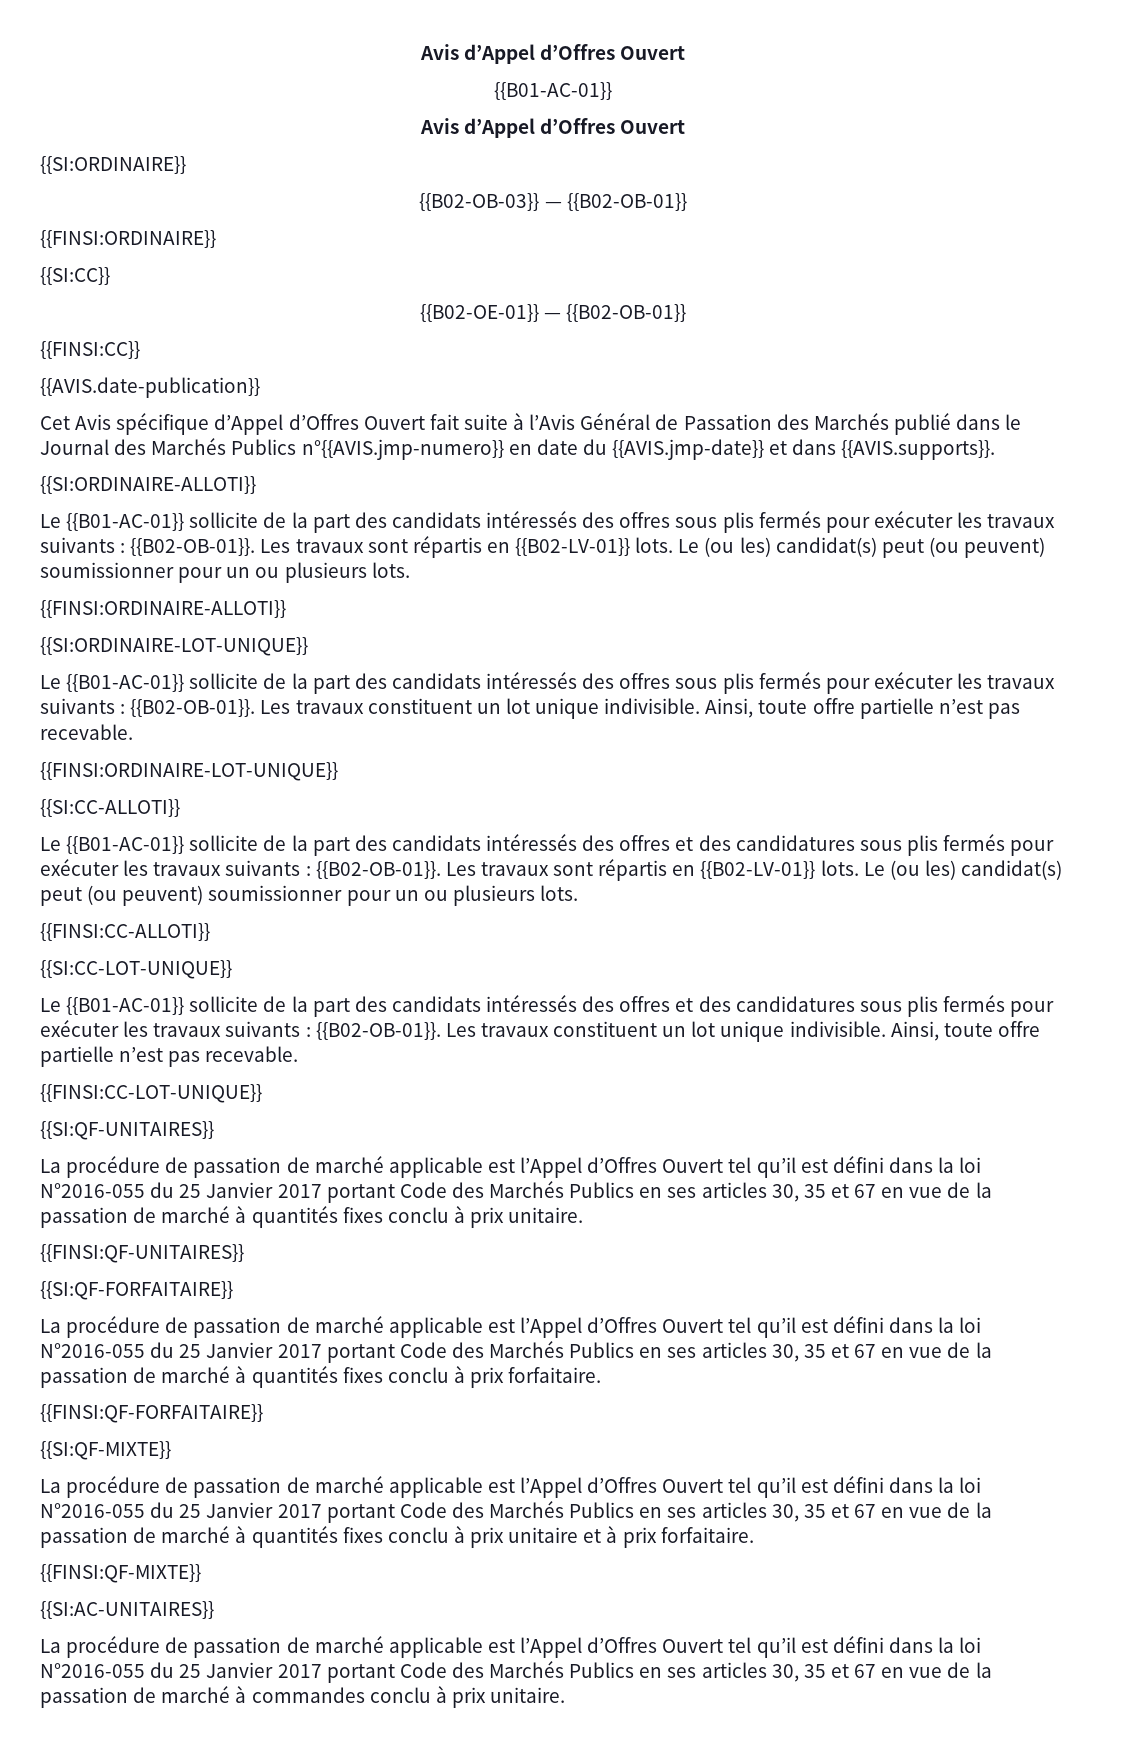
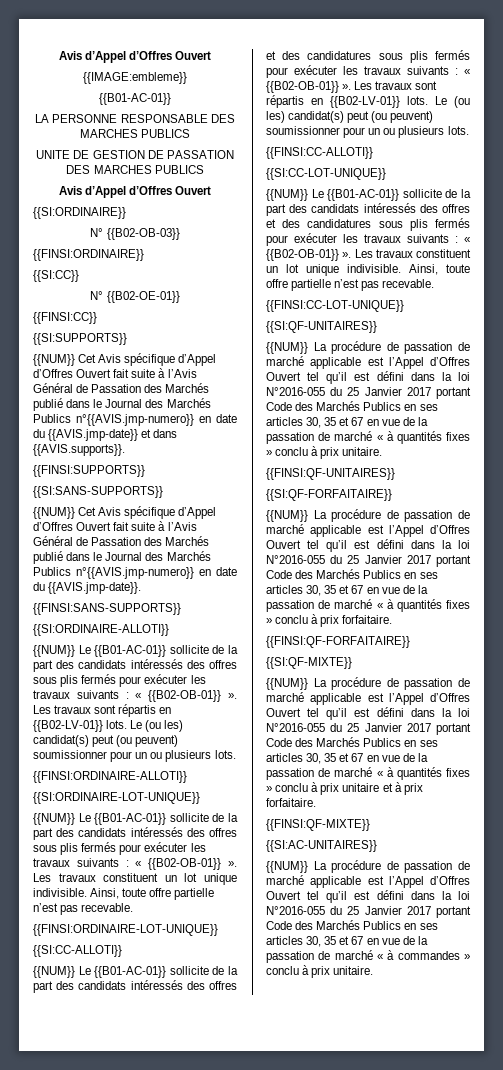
[419,44,686,64] [494,82,612,100] Avis d’Appel d’Offres Ouvert // {{B01-AC-01}} -> [58,51,212,63] [83,72,187,84] [99,93,171,105] [35,114,235,123] [79,129,191,138] [36,150,234,159] [66,165,204,174] Avis d’Appel d’Offres Ouvert // {{IMAGE:embleme}} // {{B01-AC-01}} // LA PERSONNE RESPONSABLE DES MARCHES PUBLICS // UNITE DE GESTION DE PASSATION DES MARCHES PUBLICS
(186, 165) none -> [90,228,104,237] N°
[544,193,687,211] — {{B02-OB-01}} -> (180, 234) none
(110, 276) none -> [90,291,104,300] N°
[544,304,687,322] — {{B02-OB-01}} -> (180, 297) none
[40,377,260,398] {{AVIS.date-publication}} // -> [33,333,127,345] [33,354,75,366] {{SI:SUPPORTS}} // {{NUM}}
(996, 450) none -> [33,465,145,477] [33,486,163,498] [33,506,217,519] [33,521,197,531] [33,536,210,546] [33,551,211,564] [33,567,237,579] [33,582,142,594] [33,603,181,615] // {{FINSI:SUPPORTS}} // {{SI:SANS-SUPPORTS}} // {{NUM}} Cet Avis spécifique d’Appel d’Offres Ouvert fait suite à l’Avis Général de Passation des Marchés publié dans le Journal des Marchés Publics n°{{AVIS.jmp-numero}} en date du {{AVIS.jmp-date}}. // {{FINSI:SANS-SUPPORTS}}
(256, 485) none -> [33,645,75,657] {{NUM}}
[130,538,256,556] {{B02-OB-01}}. -> [135,690,237,702] « {{B02-OB-01}} ».
(308, 646) none -> [33,813,75,825] {{NUM}}
[130,699,256,717] {{B02-OB-01}}. -> [135,858,237,870] « {{B02-OB-01}} ».
(180, 808) none -> [33,966,75,978] {{NUM}}
[315,861,441,879] {{B02-OB-01}}. -> [464,69,470,75] [266,81,352,93] « {{B02-OB-01}} ».
(232, 969) none -> [266,189,308,201] {{NUM}}
[315,1022,441,1040] {{B02-OB-01}}. -> [464,237,470,243] [266,249,352,261] « {{B02-OB-01}} ».
(214, 1130) none -> [266,342,308,354] {{NUM}}
[235,1206,383,1228] à quantités fixes -> [376,431,470,444] [266,450,272,456] « à quantités fixes »
(233, 1290) none -> [266,510,308,522] {{NUM}}
[235,1366,383,1388] à quantités fixes -> [376,599,470,612] [266,618,272,624] « à quantités fixes »
(171, 1450) none -> [266,678,308,690] {{NUM}}
[235,1526,383,1548] à quantités fixes -> [376,767,470,780] [266,786,272,792] « à quantités fixes »
(214, 1610) none -> [266,861,308,873] {{NUM}}
(231, 1694) none -> [377,954,383,960] «
(365, 1695) none -> [464,954,470,960] »

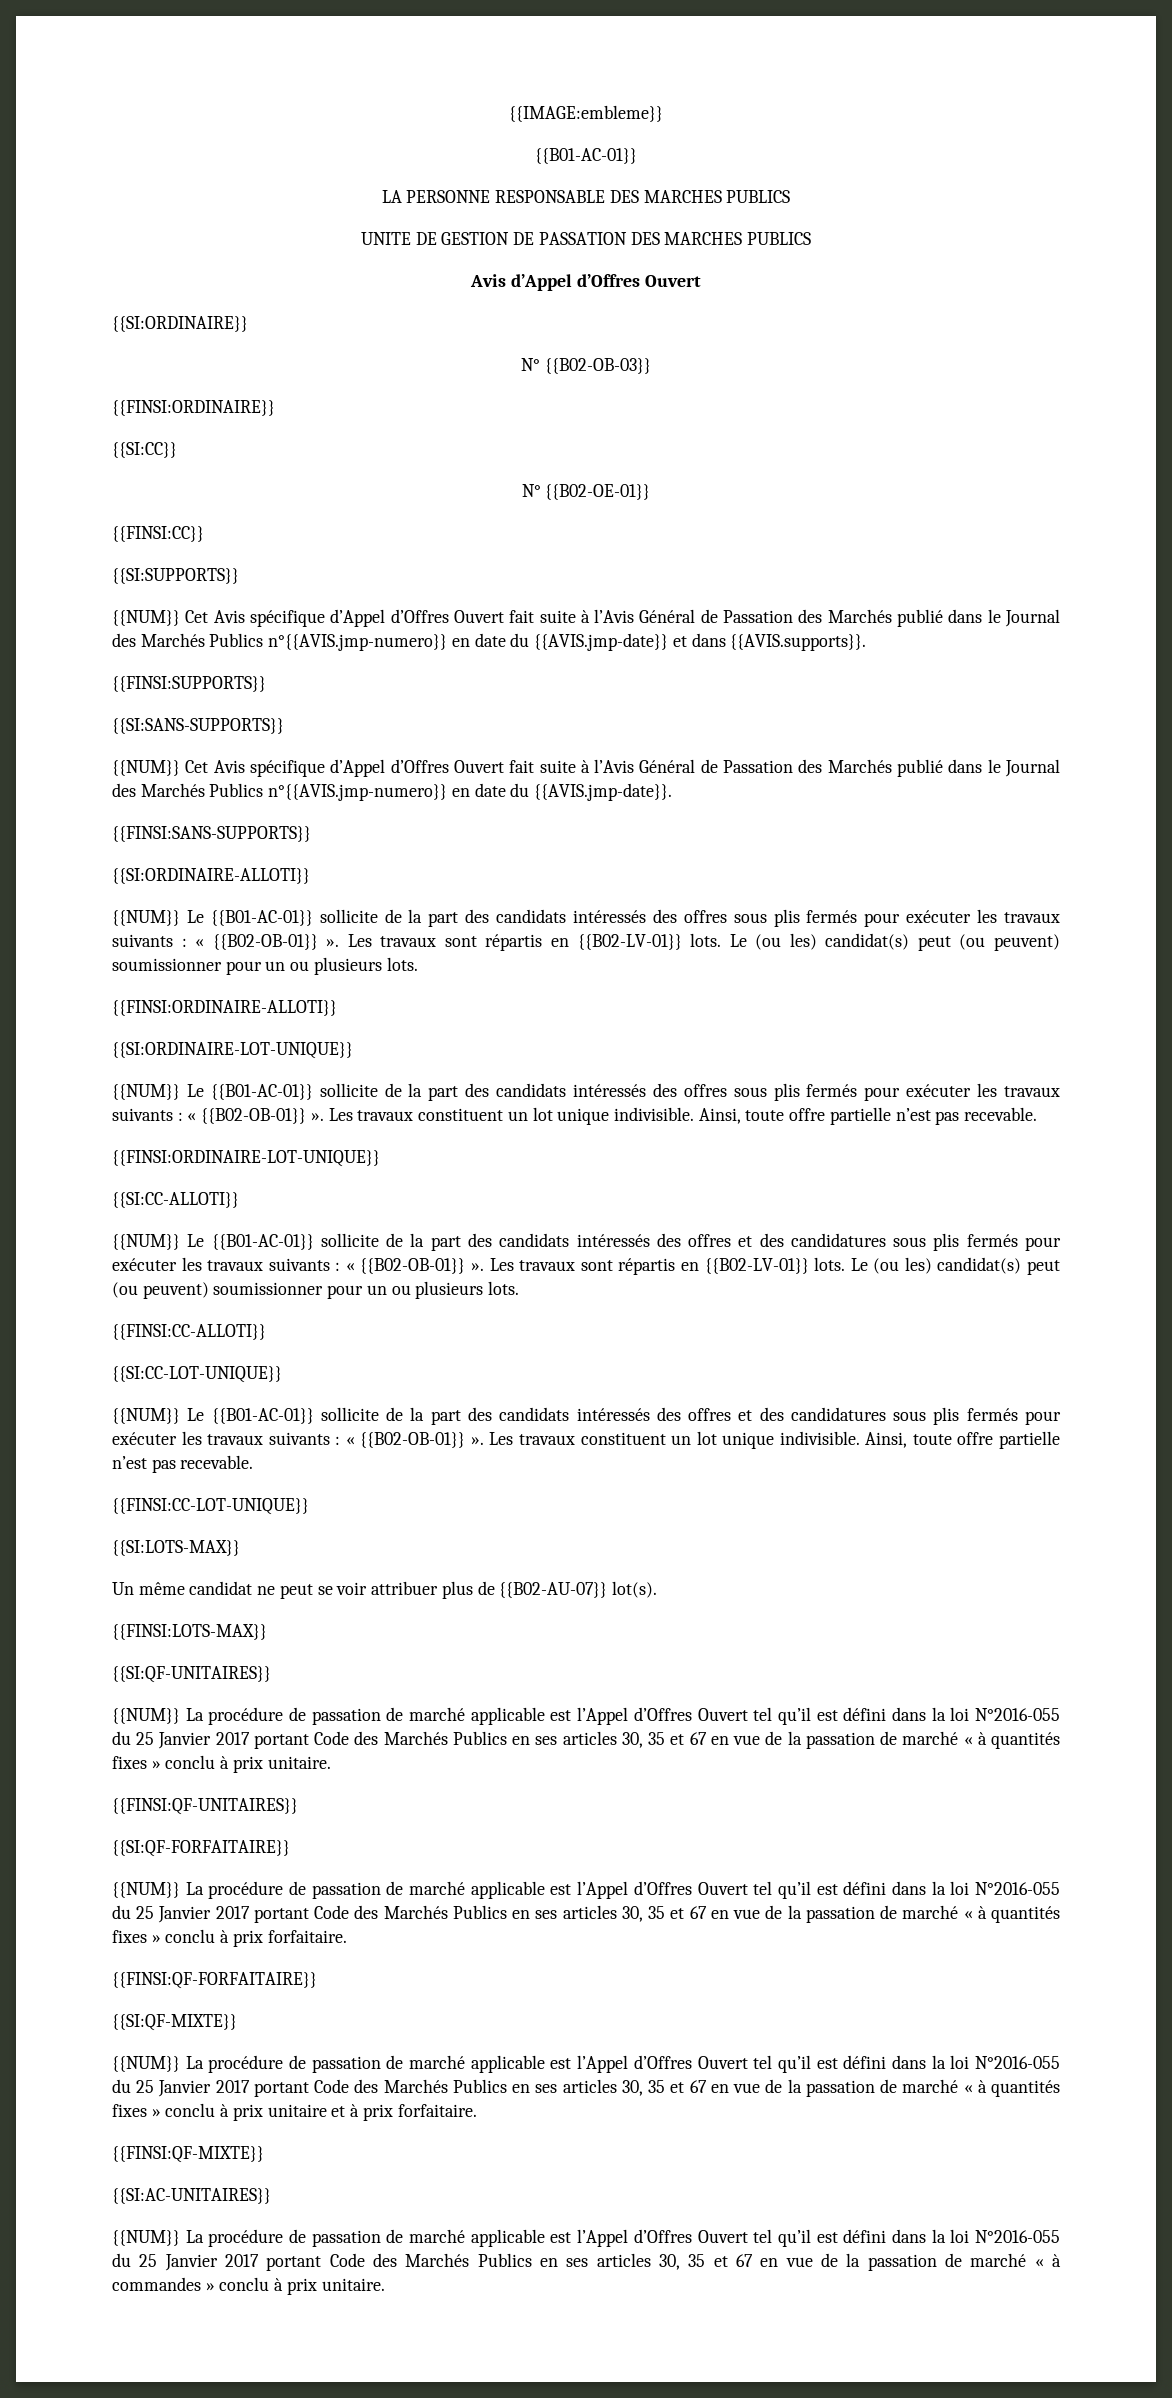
[58,51,212,63] Avis d’Appel d’Offres Ouvert // -> (509, 113) none
(404, 306) none -> [112,1540,240,1556] [112,1581,657,1599] [112,1624,267,1640] // {{SI:LOTS-MAX}} // Un même candidat ne peut se voir attribuer plus de {{B02-AU-07}} lot(s). // {{FINSI:LOTS-MAX}}

